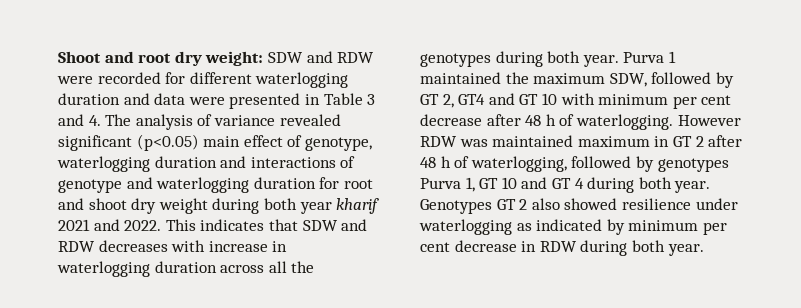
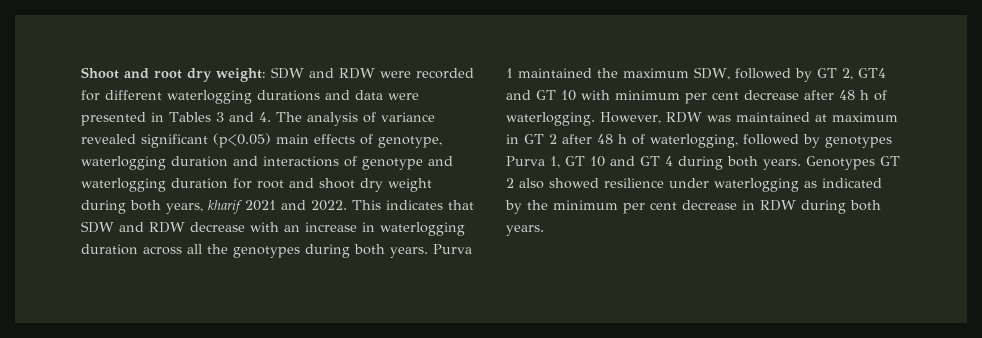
[58,93,120,105] duration -> [257,90,320,101] durations
[323,93,363,105] Table -> [169,112,211,122] Tables
[243,135,283,147] effect -> [314,134,355,144] effects
[299,202,332,214] year -> [166,203,203,214] years,
[98,240,206,252] decreases with -> [190,222,300,232] decrease with an
[582,55,619,67] year. -> [390,247,428,258] years.
[677,115,741,126] However -> [600,112,661,124] However,
(574, 141) none -> [815,114,827,122] at
[674,181,711,193] year. -> [763,159,801,170] years.
(625, 227) none -> [527,200,548,210] the
[667,244,704,256] year. -> [506,225,544,236] years.

